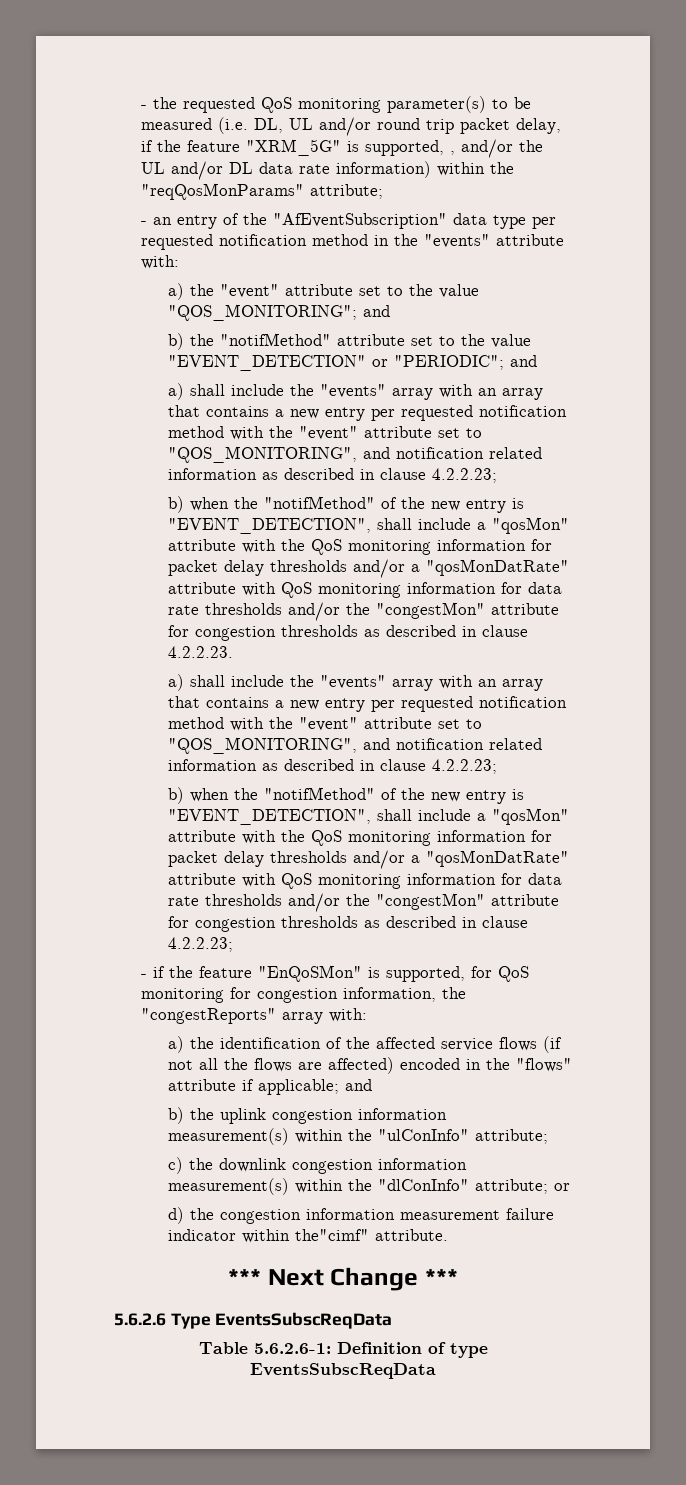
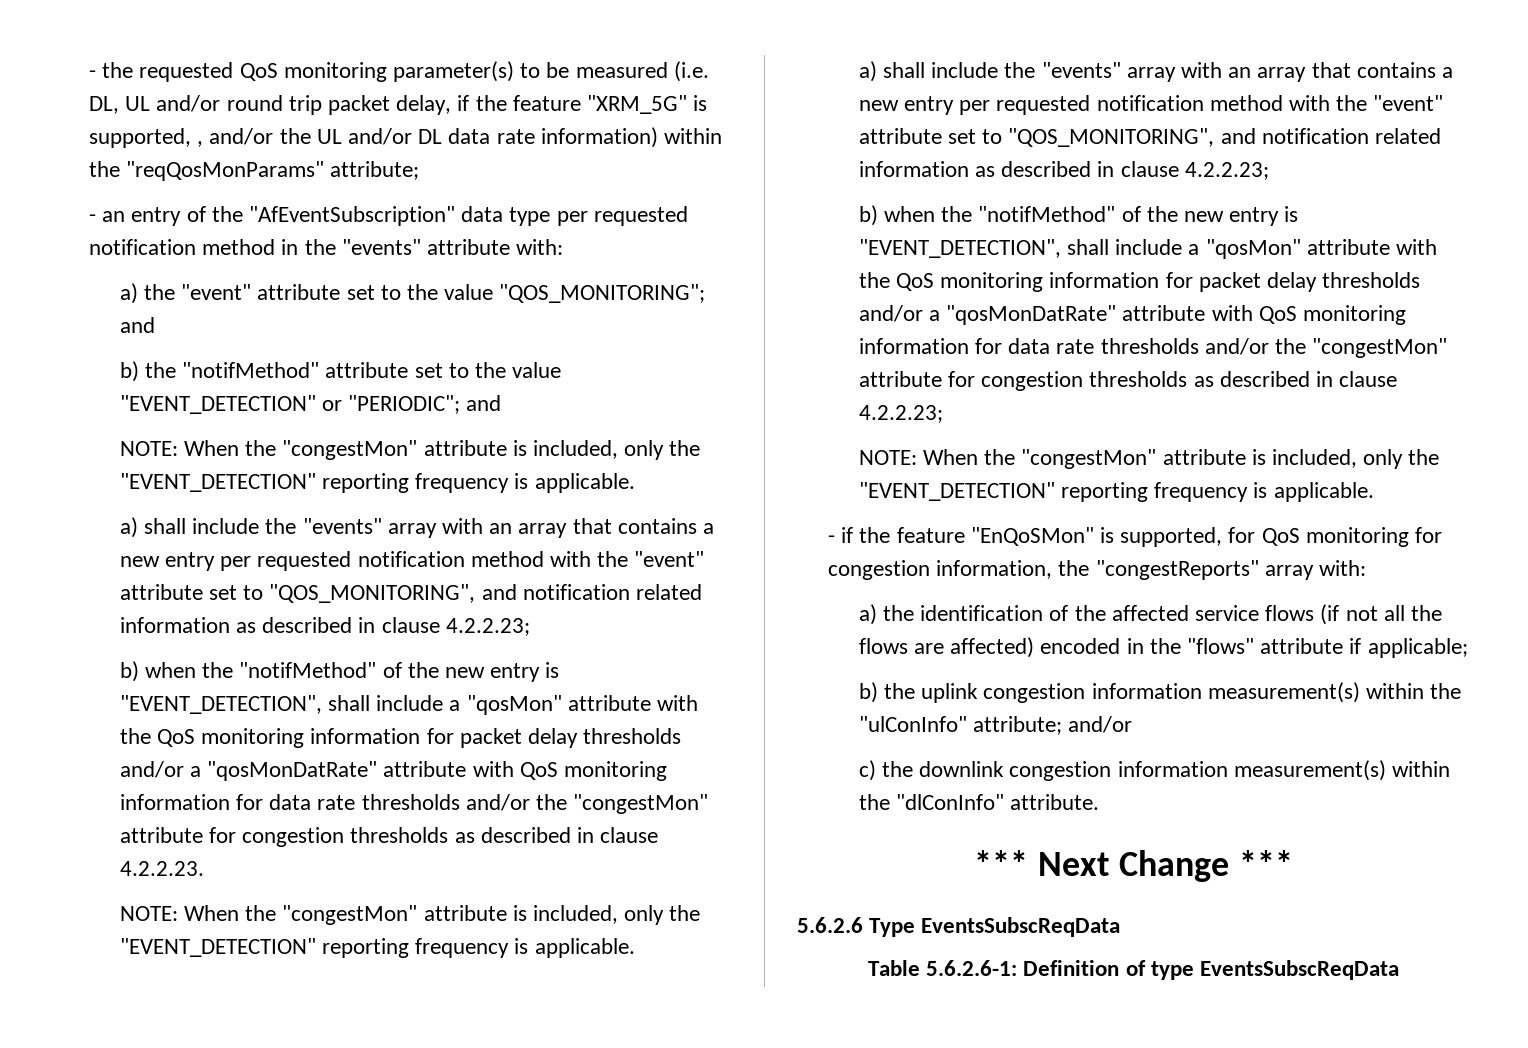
(537, 361) none -> [119,440,701,460] [119,473,635,493] // NOTE: When the "congestMon" attribute is included, only the "EVENT_DETECTION" reporting frequency is applicable.
(233, 652) none -> [119,905,701,925] [119,938,635,958] // NOTE: When the "congestMon" attribute is included, only the "EVENT_DETECTION" reporting frequency is applicable.
(233, 944) none -> [858,449,1440,469] [858,482,1374,502] // NOTE: When the "congestMon" attribute is included, only the "EVENT_DETECTION" reporting frequency is applicable.
[344,1079,372,1091] and -> (1468, 648) none
(548, 1136) none -> [1068,716,1133,733] and/or
[474,1179,570,1194] [167,1207,554,1224] [167,1229,369,1243] attribute; or // d) the congestion information measurement failure indicator within the"cimf" -> (1004, 802) none

